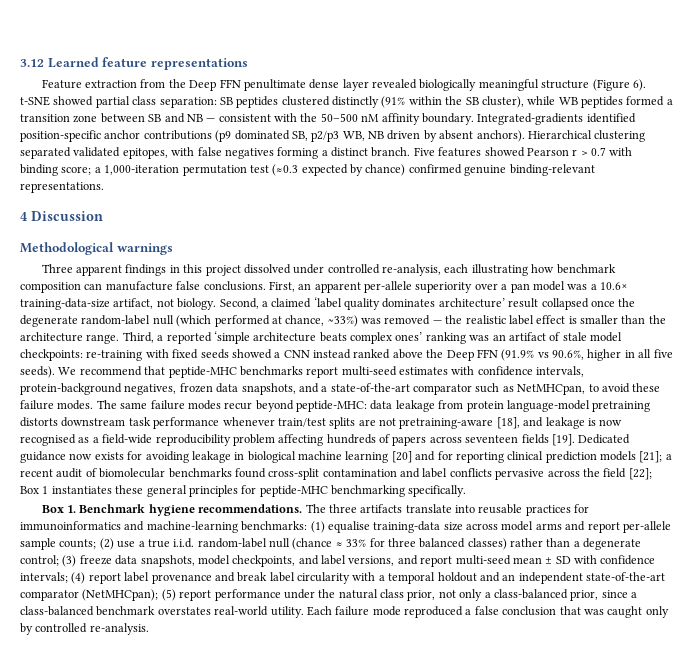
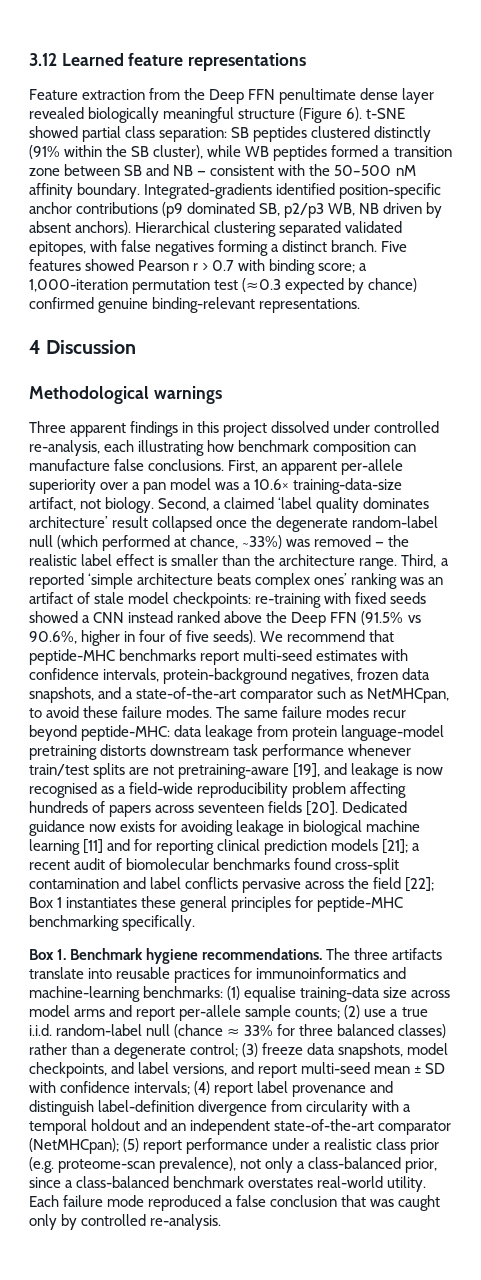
[501,349,535,361] (91.9% -> [361,611,404,625] (91.5%
[638,349,652,358] all -> [139,630,183,642] four of
[496,417,520,429] [18], -> [293,763,321,778] [19],
[551,434,575,446] [19]. -> [306,801,339,816] [20].
[391,451,412,463] [20] -> [83,839,104,854] [11]
[237,572,295,582] break label -> [29,1100,303,1116] distinguish label-definition divergence from
[318,589,436,601] the natural class prior, -> [313,1138,440,1154] [29,1157,237,1173] a realistic class prior (e.g. proteome-scan prevalence),

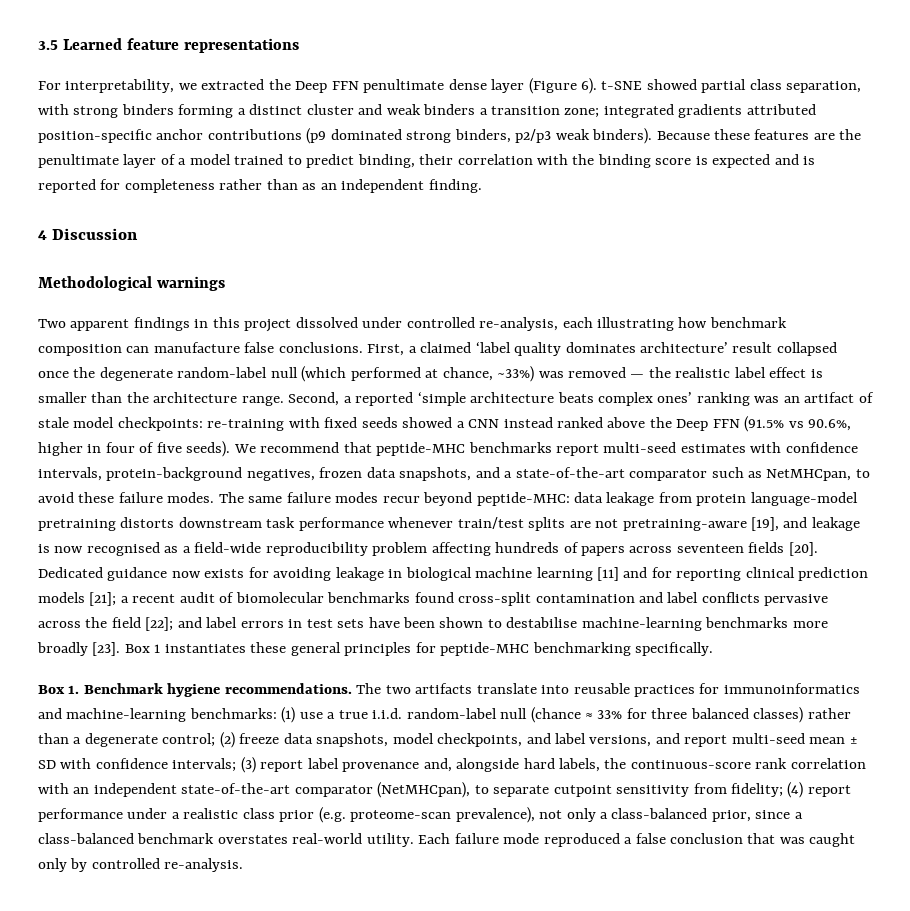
[29,53,57,66] 3.12 -> [38,40,58,50] 3.5
[29,88,181,100] Feature extraction from -> [38,79,265,93] For interpretability, we extracted
[29,107,296,123] revealed biologically meaningful structure -> (525, 86) none
[159,126,432,142] [29,145,452,161] [29,164,416,176] [29,183,336,199] separation: SB peptides clustered distinctly (91% within the SB cluster), while WB peptides formed a transition zone between SB and NB — consistent with the 50–500 nM affinity boundary. Integrated-gradients identified -> [786,81,862,93] [38,104,816,118] separation, with strong binders forming a distinct cluster and weak binders a transition zone; integrated gradients attributed
[259,202,443,218] [29,221,403,237] [29,240,408,256] [29,259,368,275] [29,278,418,294] [29,297,361,313] SB, p2/p3 WB, NB driven by absent anchors). Hierarchical clustering separated validated epitopes, with false negatives forming a distinct branch. Five features showed Pearson r > 0.7 with binding score; a 1,000-iteration permutation test (≈0.3 expected by chance) confirmed genuine binding-relevant representations. -> [406,128,862,144] [38,154,816,168] [38,179,482,193] strong binders, p2/p3 weak binders). Because these features are the penultimate layer of a model trained to predict binding, their correlation with the binding score is expected and is reported for completeness rather than as an independent finding.
[29,421,66,433] Three -> [38,319,66,328] Two
[262,459,404,475] [29,478,403,494] [29,497,210,513] an apparent per-allele superiority over a pan model was a 10.6× training-data-size artifact, not biology. Second, -> (405, 350) none
[401,554,437,568] Third, -> [288,392,340,406] Second,
(435, 884) none -> [177,617,828,631] [37,642,121,656] and label errors in test sets have been shown to destabilise machine-learning benchmarks more broadly [23].
[354,948,389,960] three -> [385,685,411,694] two
[244,986,451,1002] [29,1005,361,1021] equalise training-data size across model arms and report per-allele sample counts; (2) -> (296, 715) none
[242,1043,259,1057] (3) -> [219,732,235,748] (2)
[194,1081,211,1095] (4) -> [240,757,256,773] (3)
[370,1081,394,1093] [29,1100,412,1116] [29,1119,452,1135] [29,1138,140,1154] and distinguish label-definition divergence from circularity with a temporal holdout and an independent state-of-the-art comparator (NetMHCpan); (5) -> [423,758,866,772] [38,782,804,798] and, alongside hard labels, the continuous-score rank correlation with an independent state-of-the-art comparator (NetMHCpan), to separate cutpoint sensitivity from fidelity; (4)

